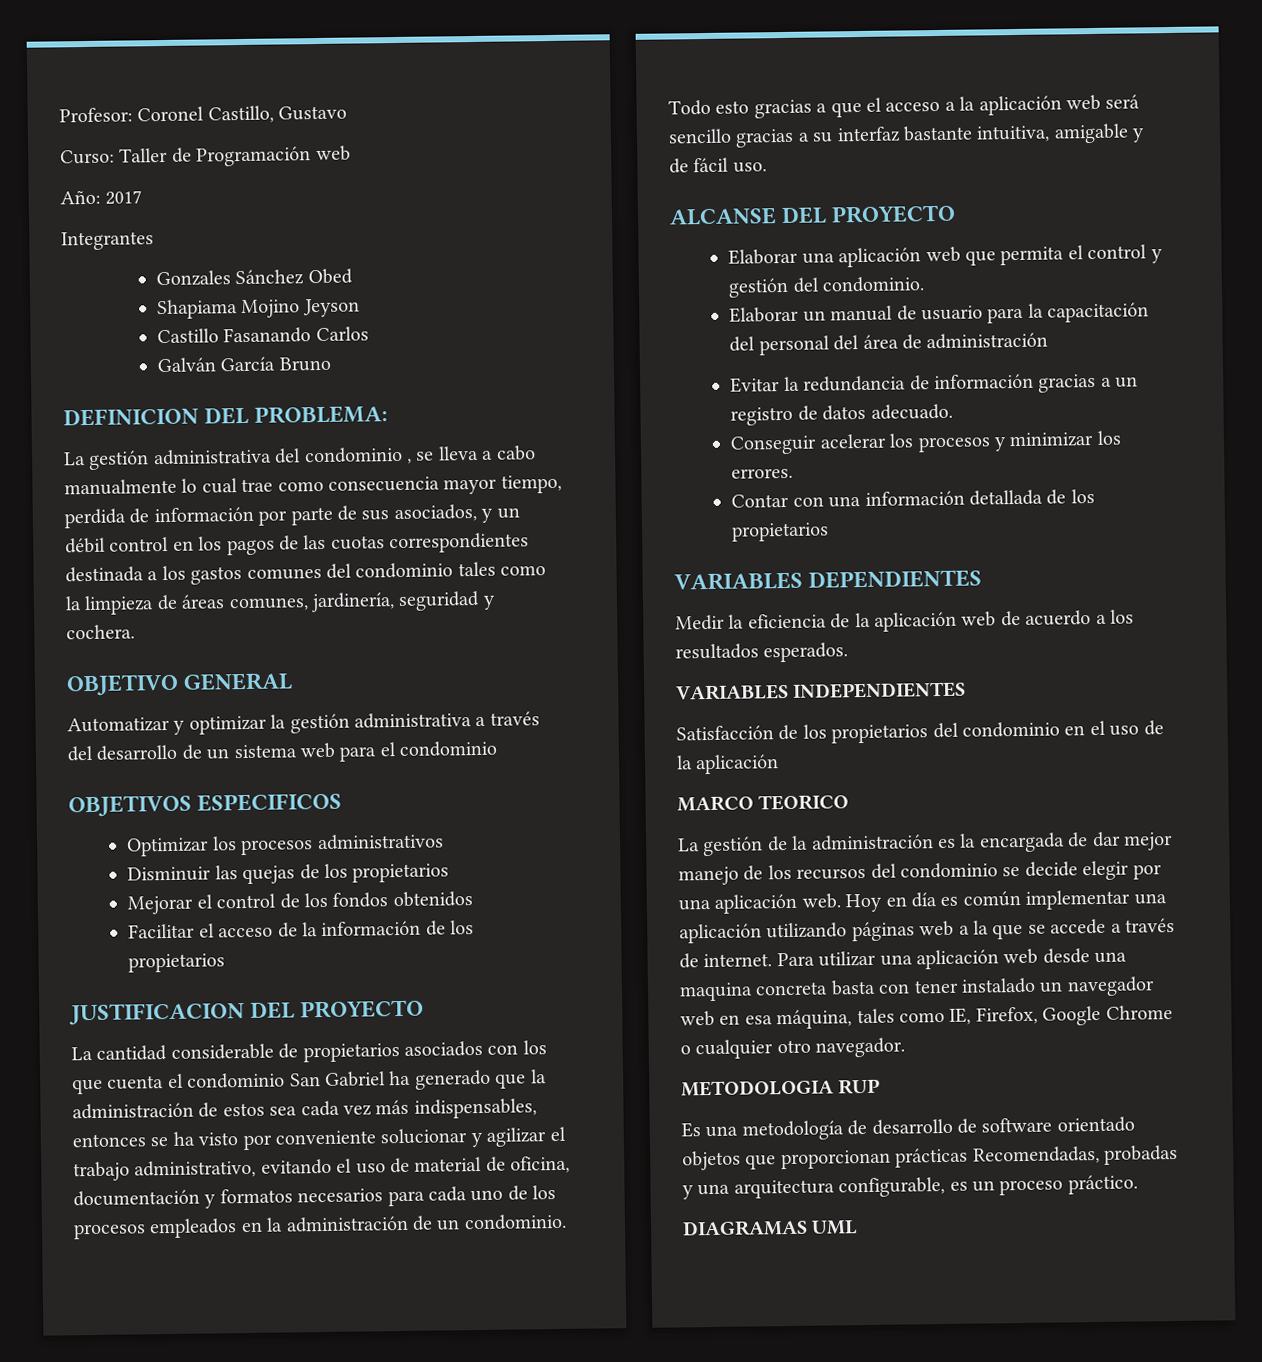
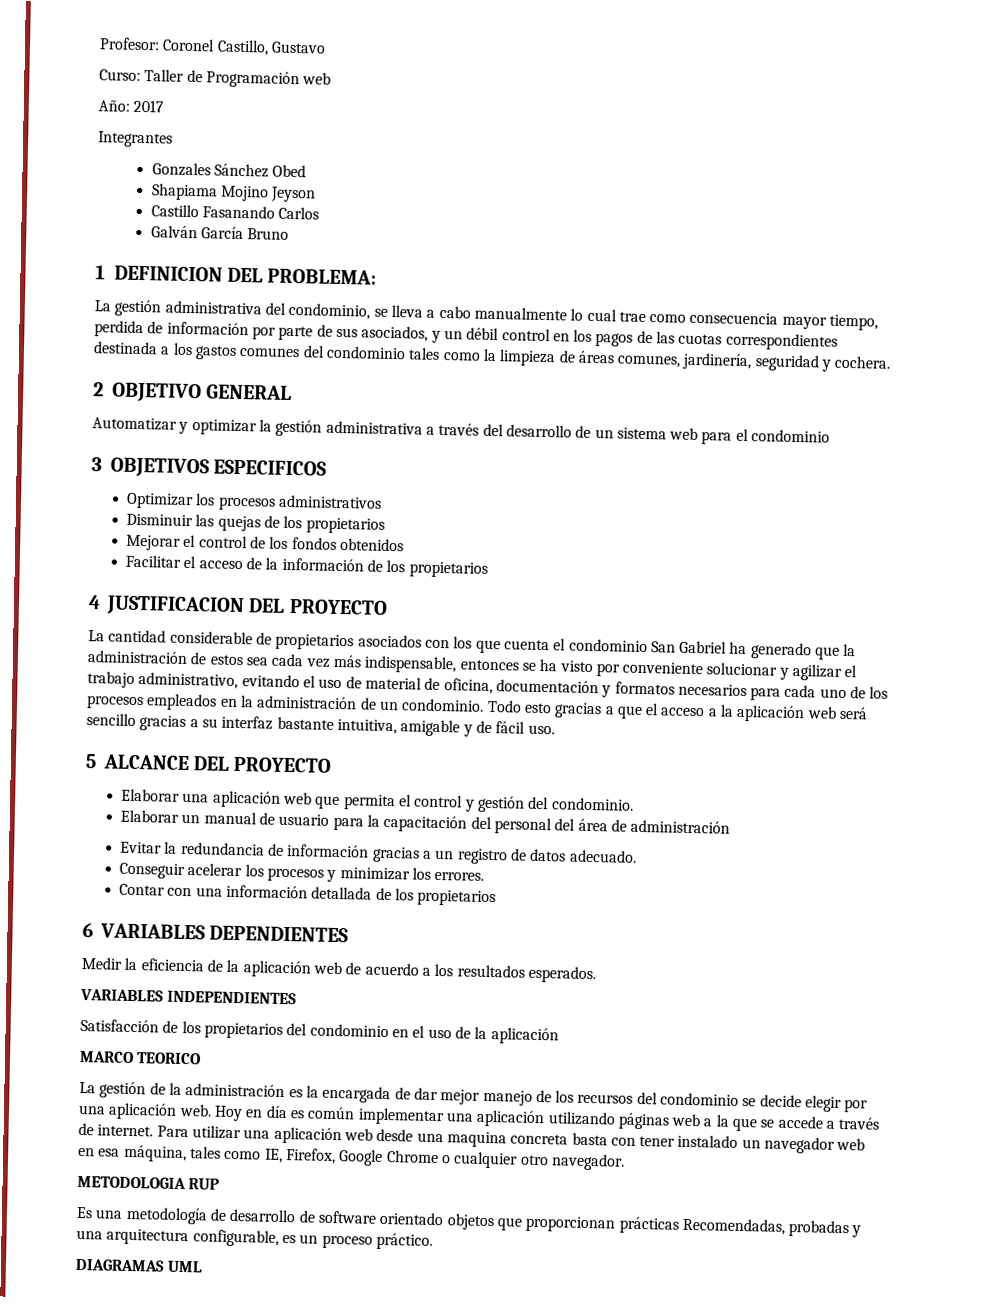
(331, 364) none -> [95,265,105,280] 1
[303,446,412,464] condominio , -> [288,302,371,320] condominio,
(135, 632) none -> [93,382,104,397] 2
(498, 748) none -> [91,457,102,472] 3
(226, 963) none -> [88,595,101,610] 4
[413,1098,537,1119] indispensables, -> [364,655,458,674] indispensable,
[669,207,777,226] ALCANSE -> [85,754,190,771] 5 ALCANCE
(830, 532) none -> [82,922,94,938] 6

